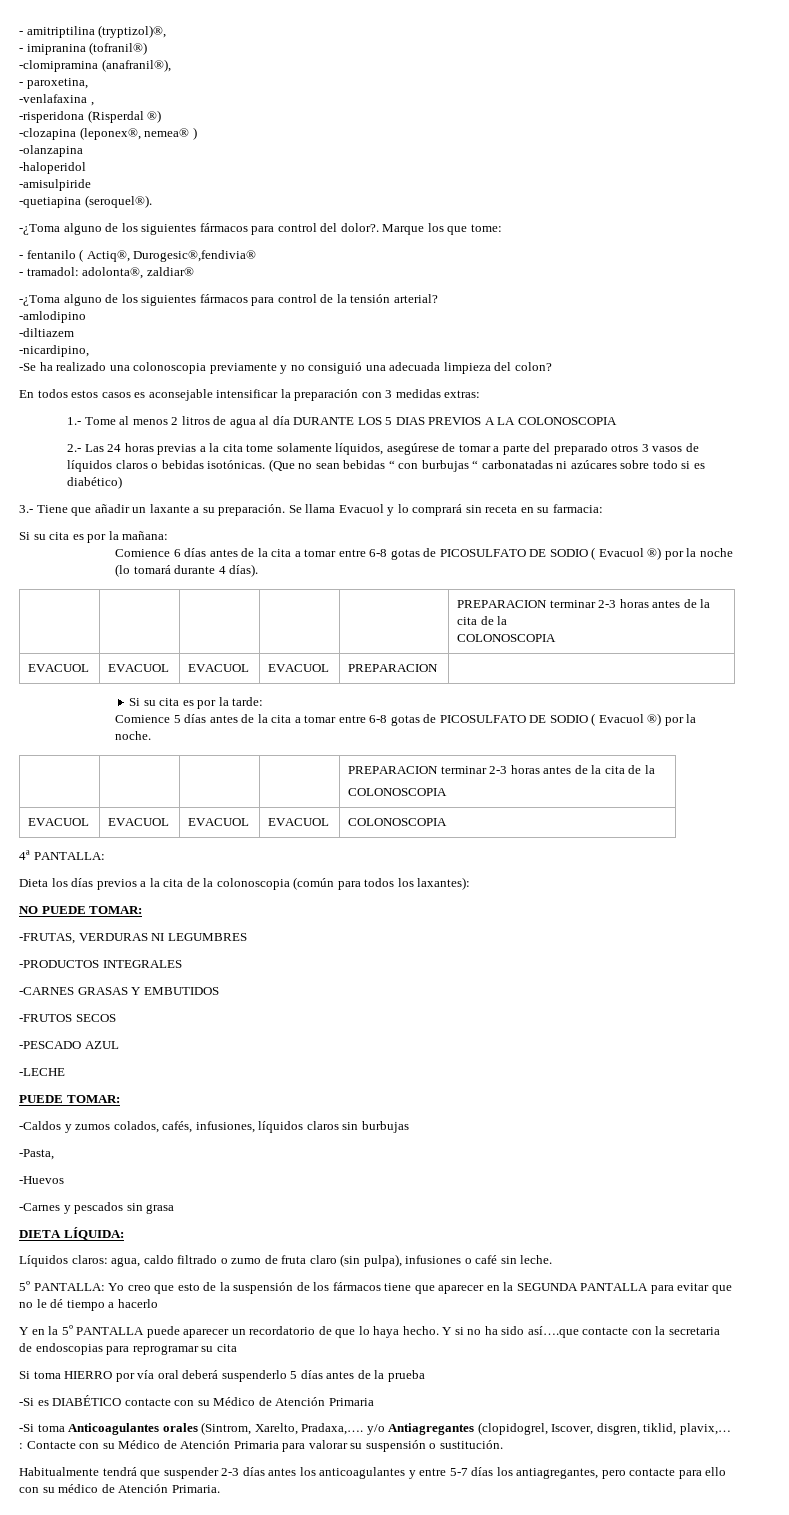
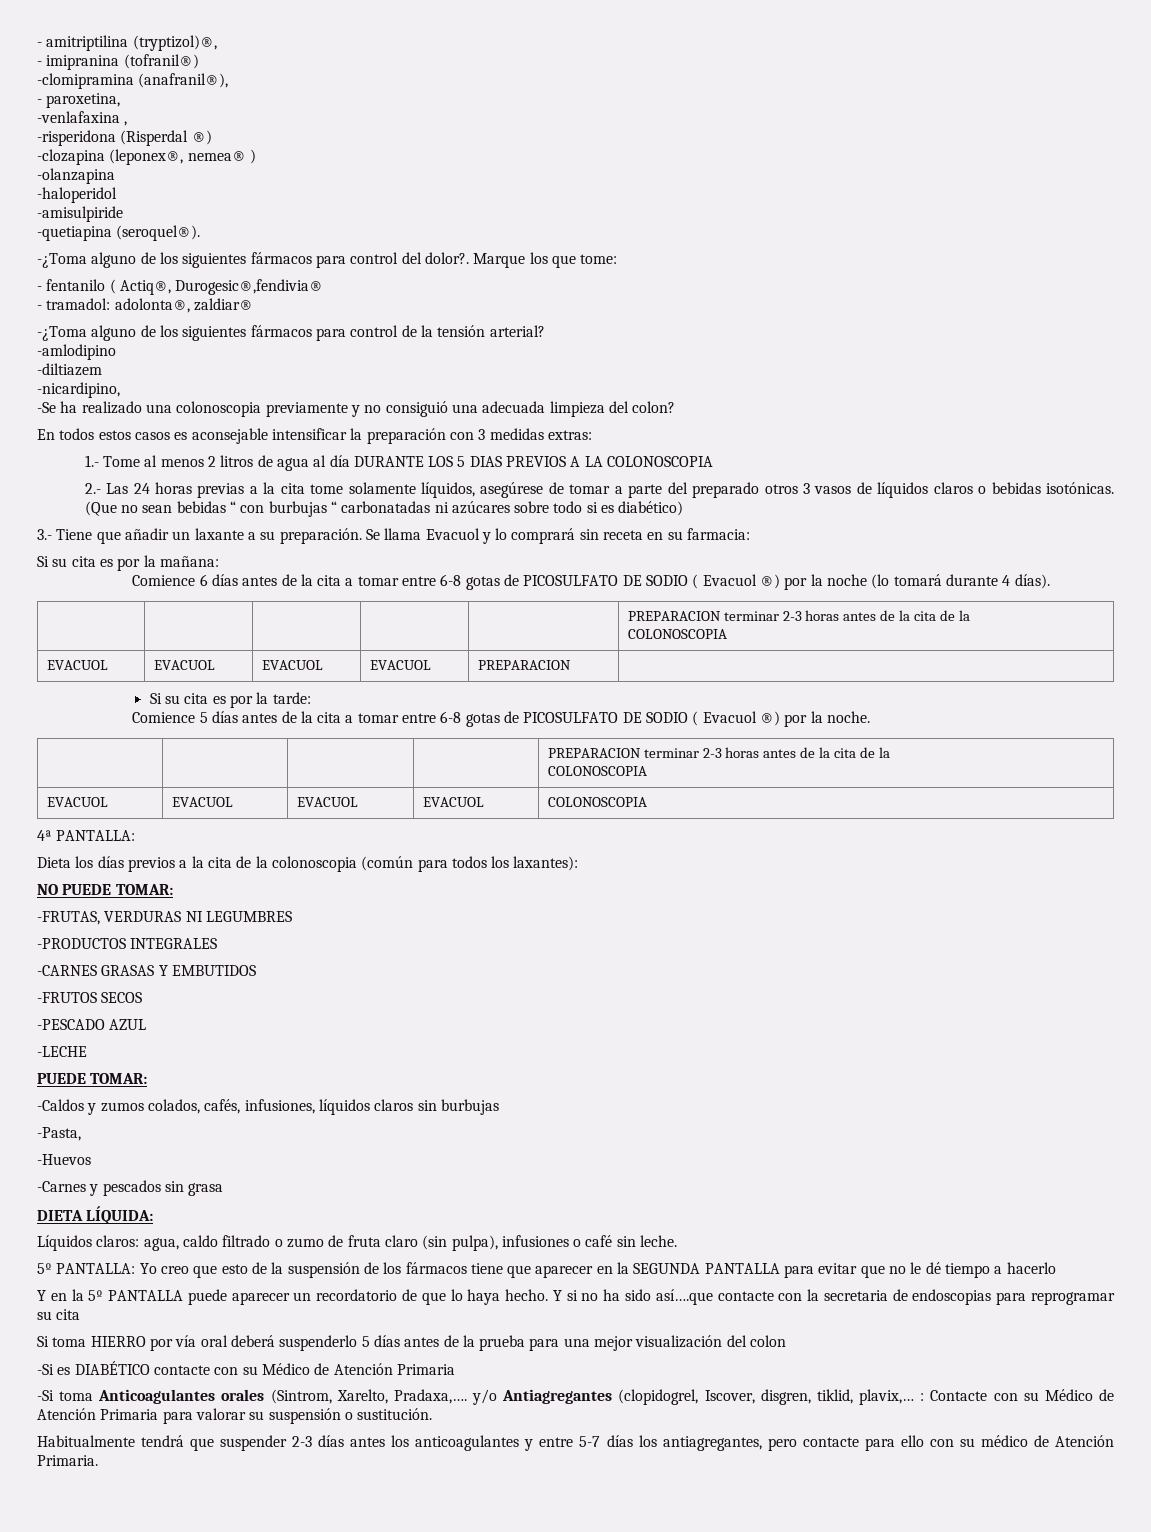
(425, 1376) none -> [529,1335,787,1351] para una mejor visualización del colon

